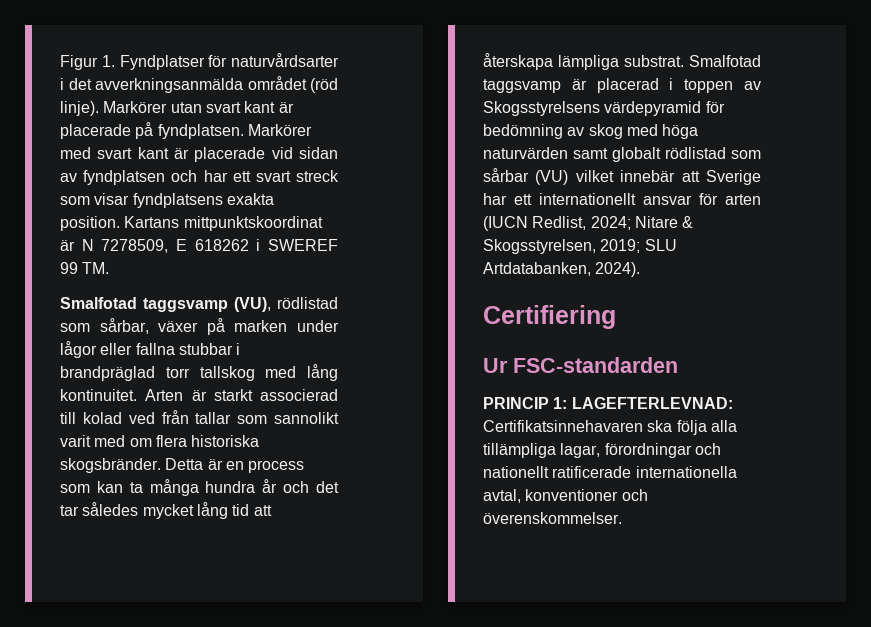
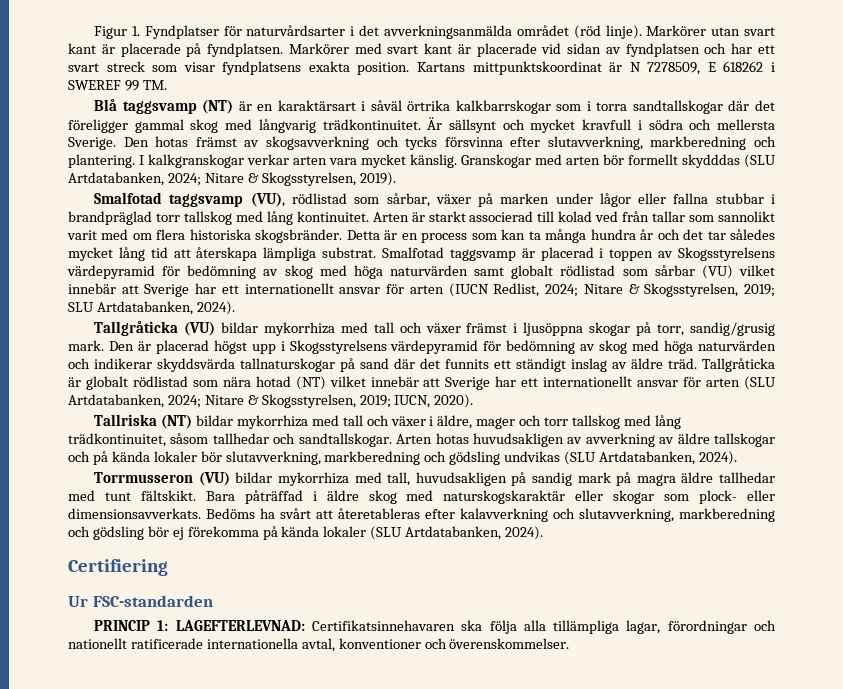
(110, 268) none -> [94,99,775,114] [68,117,775,133] [68,136,776,150] [68,154,776,168] [68,172,396,186] // Blå taggsvamp (NT) är en karaktärsart i såväl örtrika kalkbarrskogar som i torra sandtallskogar där det föreligger gammal skog med långvarig trädkontinuitet. Är sällsynt och mycket kravfull i södra och mellersta Sverige. Den hotas främst av skogsavverkning och tycks försvinna efter slutavverkning, markberedning och plantering. I kalkgranskogar verkar arten vara mycket känslig. Granskogar med arten bör formellt skydddas (SLU Artdatabanken, 2024; Nitare & Skogsstyrelsen, 2019).
(641, 269) none -> [94,321,775,336] [68,340,776,354] [68,358,775,372] [68,376,777,390] [68,394,474,408] [94,414,681,429] [68,433,775,447] [68,451,737,465] [94,472,775,486] [68,490,776,504] [68,508,775,522] [68,526,544,540] // Tallgråticka (VU) bildar mykorrhiza med tall och växer främst i ljusöppna skogar på torr, sandig/grusig mark. Den är placerad högst upp i Skogsstyrelsens värdepyramid för bedömning av skog med höga naturvärden och indikerar skyddsvärda tallnaturskogar på sand där det funnits ett ständigt inslag av äldre träd. Tallgråticka är globalt rödlistad som nära hotad (NT) vilket innebär att Sverige har ett internationellt ansvar för arten (SLU Artdatabanken, 2024; Nitare & Skogsstyrelsen, 2019; IUCN, 2020). // Tallriska (NT) bildar mykorrhiza med tall och växer i äldre, mager och torr tallskog med lång trädkontinuitet, såsom tallhedar och sandtallskogar. Arten hotas huvudsakligen av avverkning av äldre tallskogar och på kända lokaler bör slutavverkning, markberedning och gödsling undvikas (SLU Artdatabanken, 2024). // Torrmusseron (VU) bildar mykorrhiza med tall, huvudsakligen på sandig mark på magra äldre tallhedar med tunt fältskikt. Bara påträffad i äldre skog med naturskogskaraktär eller skogar som plock- eller dimensionsavverkats. Bedöms ha svårt att återetableras efter kalavverkning och slutavverkning, markberedning och gödsling bör ej förekomma på kända lokaler (SLU Artdatabanken, 2024).

